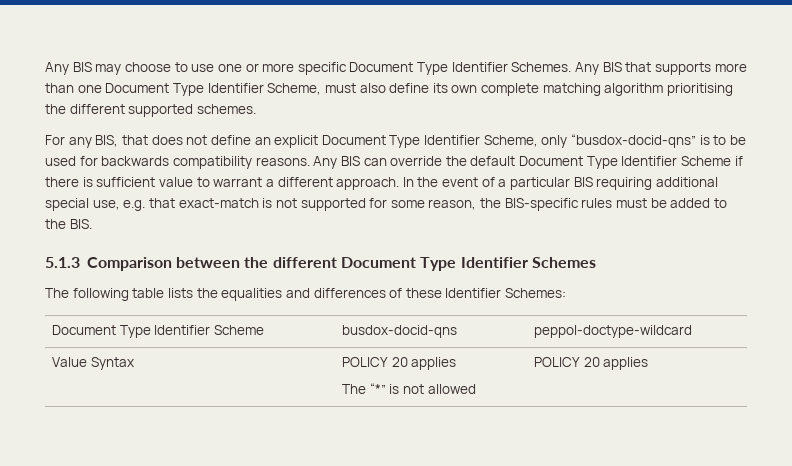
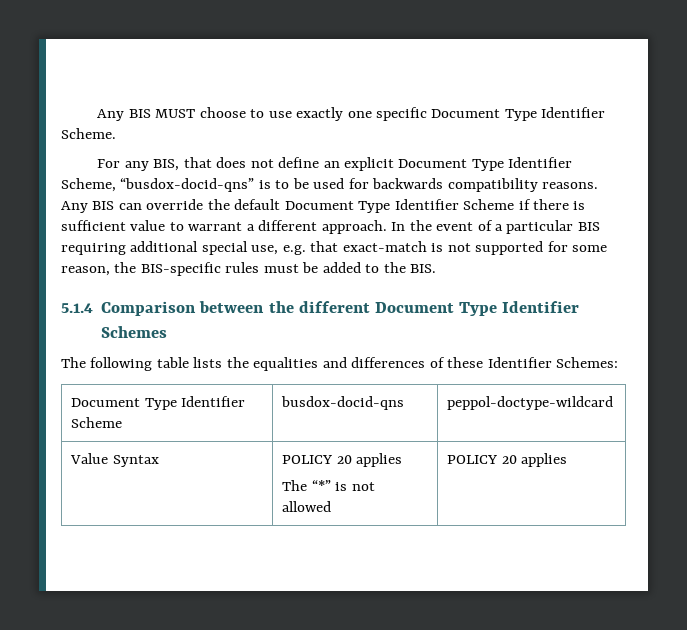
[45,62,122,75] Any BIS may -> [97,109,196,121] Any BIS MUST
[217,63,295,72] one or more -> [296,107,372,121] exactly one
[511,62,747,75] [45,83,734,96] [45,104,256,117] Schemes. Any BIS that supports more than one Document Type Identifier Scheme, must also define its own complete matching algorithm prioritising the different supported schemes. -> [61,128,116,139] Scheme.
[541,135,568,148] only -> (116, 185) none
[45,257,80,268] 5.1.3 -> [61,303,93,313] 5.1.4

